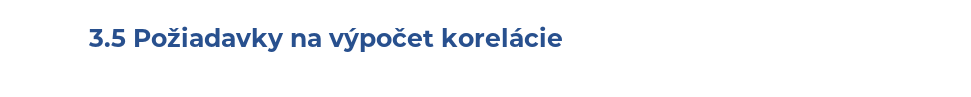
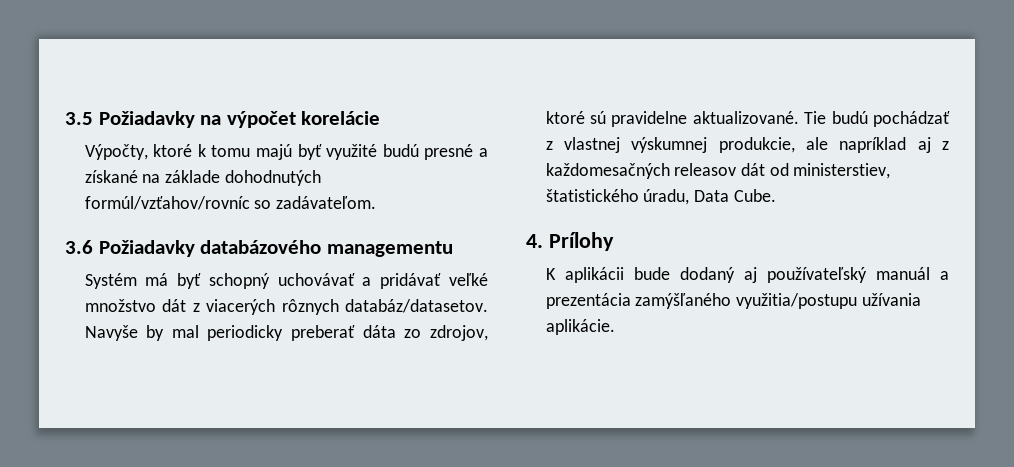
(563, 36) none -> [84,144,489,160] [84,170,321,186] [84,196,377,210] [65,240,453,257] [84,273,488,289] [84,299,489,315] [84,325,489,341] [545,111,950,127] [545,137,950,153] [545,163,891,179] [545,189,776,205] [526,232,614,251] [545,267,949,283] [545,293,921,309] [545,319,615,335] // Výpočty, ktoré k tomu majú byť využité budú presné a získané na základe dohodnutých formúl/vzťahov/rovníc so zadávateľom. // 3.6 Požiadavky databázového managementu // Systém má byť schopný uchovávať a pridávať veľké množstvo dát z viacerých rôznych databáz/datasetov. Navyše by mal periodicky preberať dáta zo zdrojov, ktoré sú pravidelne aktualizované. Tie budú pochádzať z vlastnej výskumnej produkcie, ale napríklad aj z každomesačných releasov dát od ministerstiev, štatistického úradu, Data Cube. // 4. Prílohy // K aplikácii bude dodaný aj používateľský manuál a prezentácia zamýšľaného využitia/postupu užívania aplikácie.

